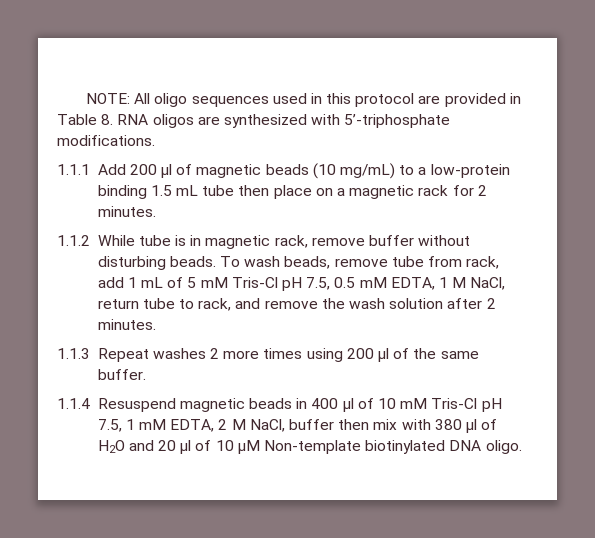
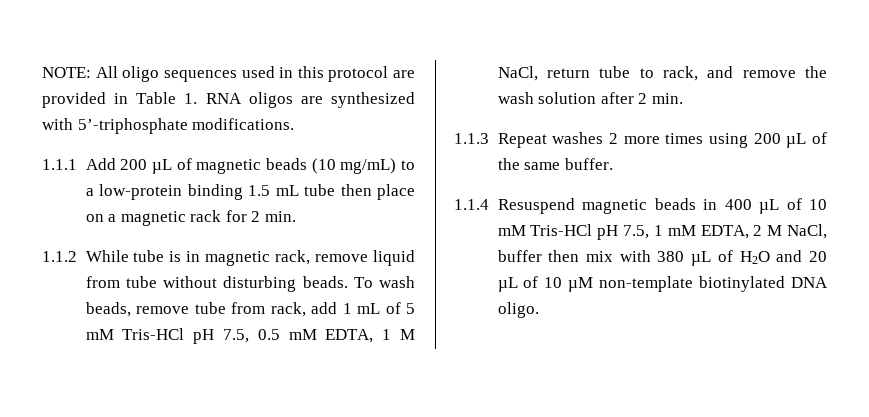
[101,114,114,125] 8. -> [184,93,198,104] 1.
[161,164,173,178] µl -> [151,159,172,174] µL
[97,206,156,217] minutes. -> [265,211,297,222] min.
[369,235,415,246] buffer -> [373,250,415,266] [85,276,157,288] liquid from tube
[231,277,278,288] Tris-Cl -> [122,328,185,340] Tris-HCl
[97,319,156,330] minutes. -> [651,93,683,104] min.
[378,348,390,362] µl -> [786,133,807,148] µL
[342,398,354,412] µl -> [759,199,779,214] µL
[431,398,478,409] Tris-Cl -> [530,224,593,236] Tris-HCl
[465,419,477,433] µl -> [691,251,712,266] µL
[180,440,192,454] µl -> [497,277,518,292] µL
[264,440,362,454] Non-template -> [599,276,694,292] non-template

